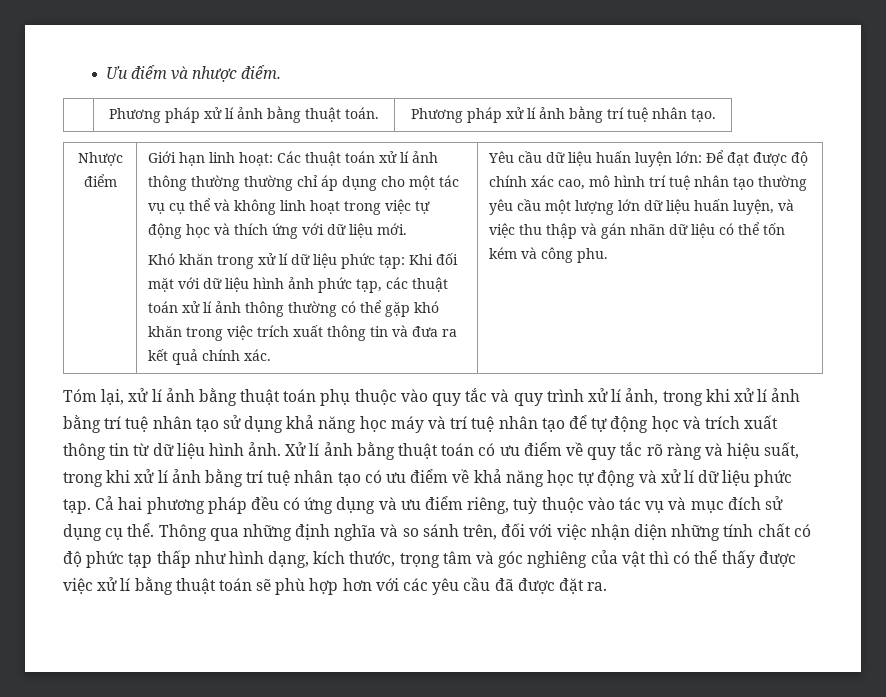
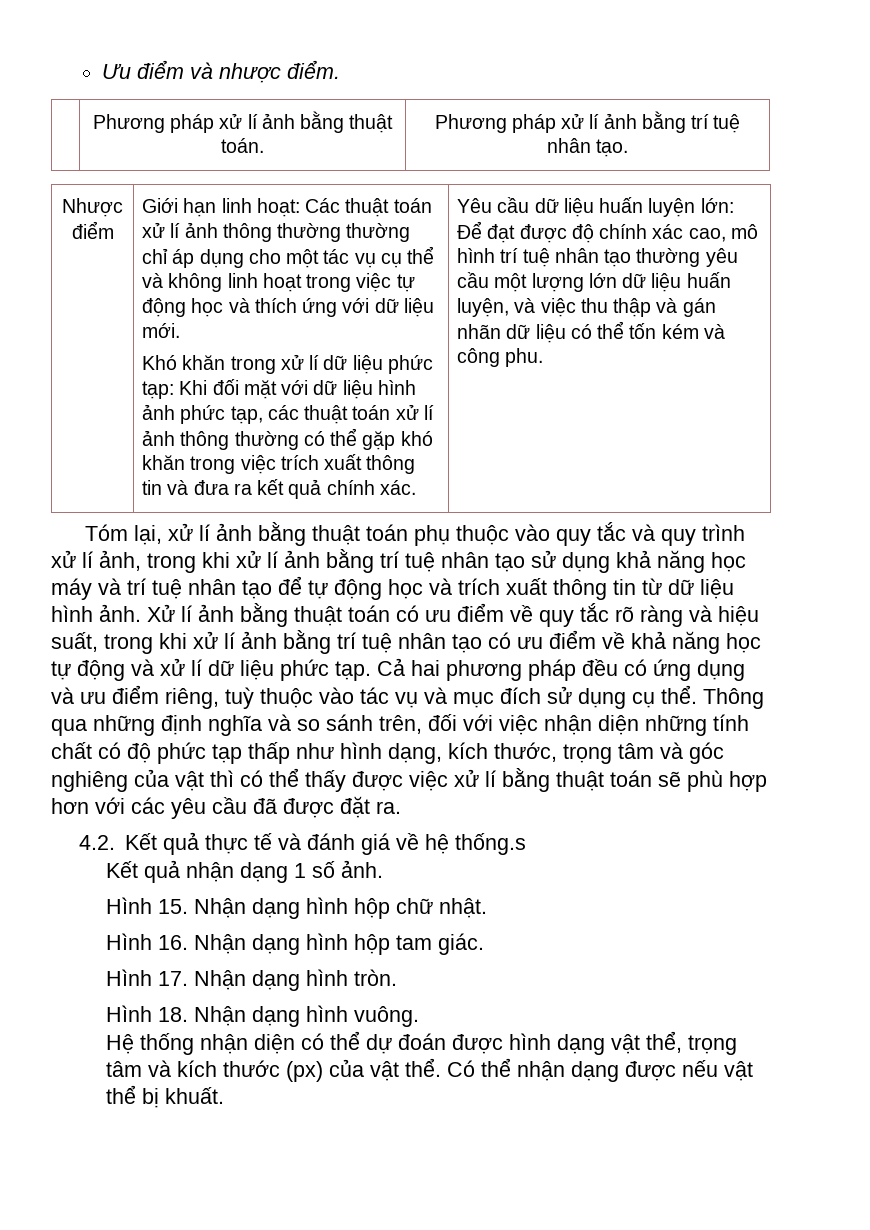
(608, 586) none -> [78,832,527,855] [106,860,384,883] [106,897,488,919] [106,933,485,955] [106,969,398,991] [106,1005,420,1027] [106,1031,738,1055] [106,1058,754,1082] [106,1085,225,1108] // 4.2. Kết quả thực tế và đánh giá về hệ thống.s // Kết quả nhận dạng 1 số ảnh. // Hình 15. Nhận dạng hình hộp chữ nhật. // Hình 16. Nhận dạng hình hộp tam giác. // Hình 17. Nhận dạng hình tròn. // Hình 18. Nhận dạng hình vuông. // Hệ thống nhận diện có thể dự đoán được hình dạng vật thể, trọng tâm và kích thước (px) của vật thể. Có thể nhận dạng được nếu vật thể bị khuất.

